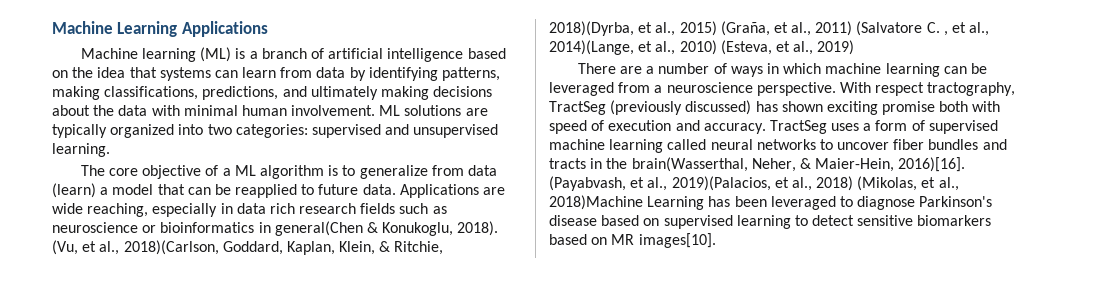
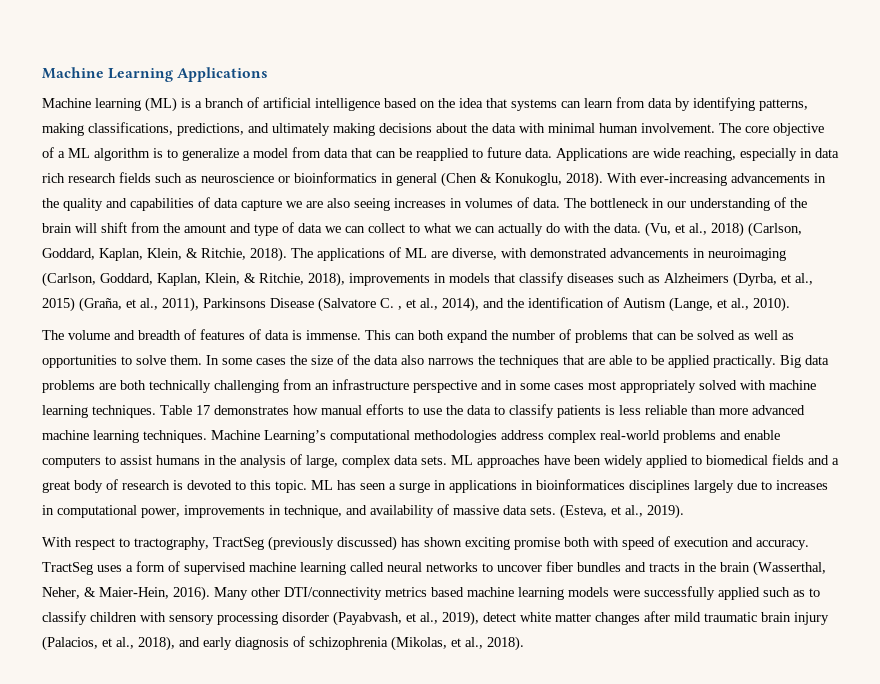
[379,105,488,116] [52,124,499,138] [52,143,110,157] ML solutions are typically organized into two categories: supervised and unsupervised learning. // -> (715, 128) none
[431,165,497,176] [52,183,154,198] from data (learn) a model -> [243,147,348,158] a model from data
[274,221,363,236] general(Chen -> [396,172,477,187] general (Chen
(499, 228) none -> [607,173,826,186] [42,197,807,211] [42,222,641,236] With ever-increasing advancements in the quality and capabilities of data capture we are also seeing increases in volumes of data. The bottleneck in our understanding of the brain will shift from the amount and type of data we can collect to what we can actually do with the data.
[123,240,444,255] [549,21,634,36] 2018)(Carlson, Goddard, Kaplan, Klein, & Ritchie, 2018)(Dyrba, -> [711,222,802,237] [42,247,786,262] [42,272,777,287] 2018) (Carlson, Goddard, Kaplan, Klein, & Ritchie, 2018). The applications of ML are diverse, with demonstrated advancements in neuroimaging (Carlson, Goddard, Kaplan, Klein, & Ritchie, 2018), improvements in models that classify diseases such as Alzheimers (Dyrba,
[815,21,853,36] 2011) -> [162,297,314,312] 2011), Parkinsons Disease
[549,40,855,55] [577,63,987,77] [549,82,836,96] 2014)(Lange, et al., 2010) (Esteva, et al., 2019) // There are a number of ways in which machine learning can be leveraged from a neuroscience perspective. -> [442,297,790,312] [42,329,794,343] [42,354,829,368] [42,379,816,393] [42,404,805,418] [42,430,780,443] [42,454,839,468] [42,479,828,493] [42,504,684,519] 2014), and the identification of Autism (Lange, et al., 2010). // The volume and breadth of features of data is immense. This can both expand the number of problems that can be solved as well as opportunities to solve them. In some cases the size of the data also narrows the techniques that are able to be applied practically. Big data problems are both technically challenging from an infrastructure perspective and in some cases most appropriately solved with machine learning techniques. Table 17 demonstrates how manual efforts to use the data to classify patients is less reliable than more advanced machine learning techniques. Machine Learning’s computational methodologies address complex real-world problems and enable computers to assist humans in the analysis of large, complex data sets. ML approaches have been widely applied to biomedical fields and a great body of research is devoted to this topic. ML has seen a surge in applications in bioinformatices disciplines largely due to increases in computational power, improvements in technique, and availability of massive data sets. (Esteva, et al., 2019). //
(925, 89) none -> [119,538,130,547] to
[631,157,748,172] brain(Wasserthal, -> [720,561,826,576] brain (Wasserthal,
[898,157,966,172] [549,176,959,191] [549,195,993,210] [549,215,992,229] [549,233,716,248] 2016)[16]. (Payabvash, et al., 2019)(Palacios, et al., 2018) (Mikolas, et al., 2018)Machine Learning has been leveraged to diagnose Parkinson's disease based on supervised learning to detect sensitive biomarkers based on MR images[10]. -> [173,586,820,601] [42,611,829,626] [42,636,524,651] 2016). Many other DTI/connectivity metrics based machine learning models were successfully applied such as to classify children with sensory processing disorder (Payabvash, et al., 2019), detect white matter changes after mild traumatic brain injury (Palacios, et al., 2018), and early diagnosis of schizophrenia (Mikolas, et al., 2018).

